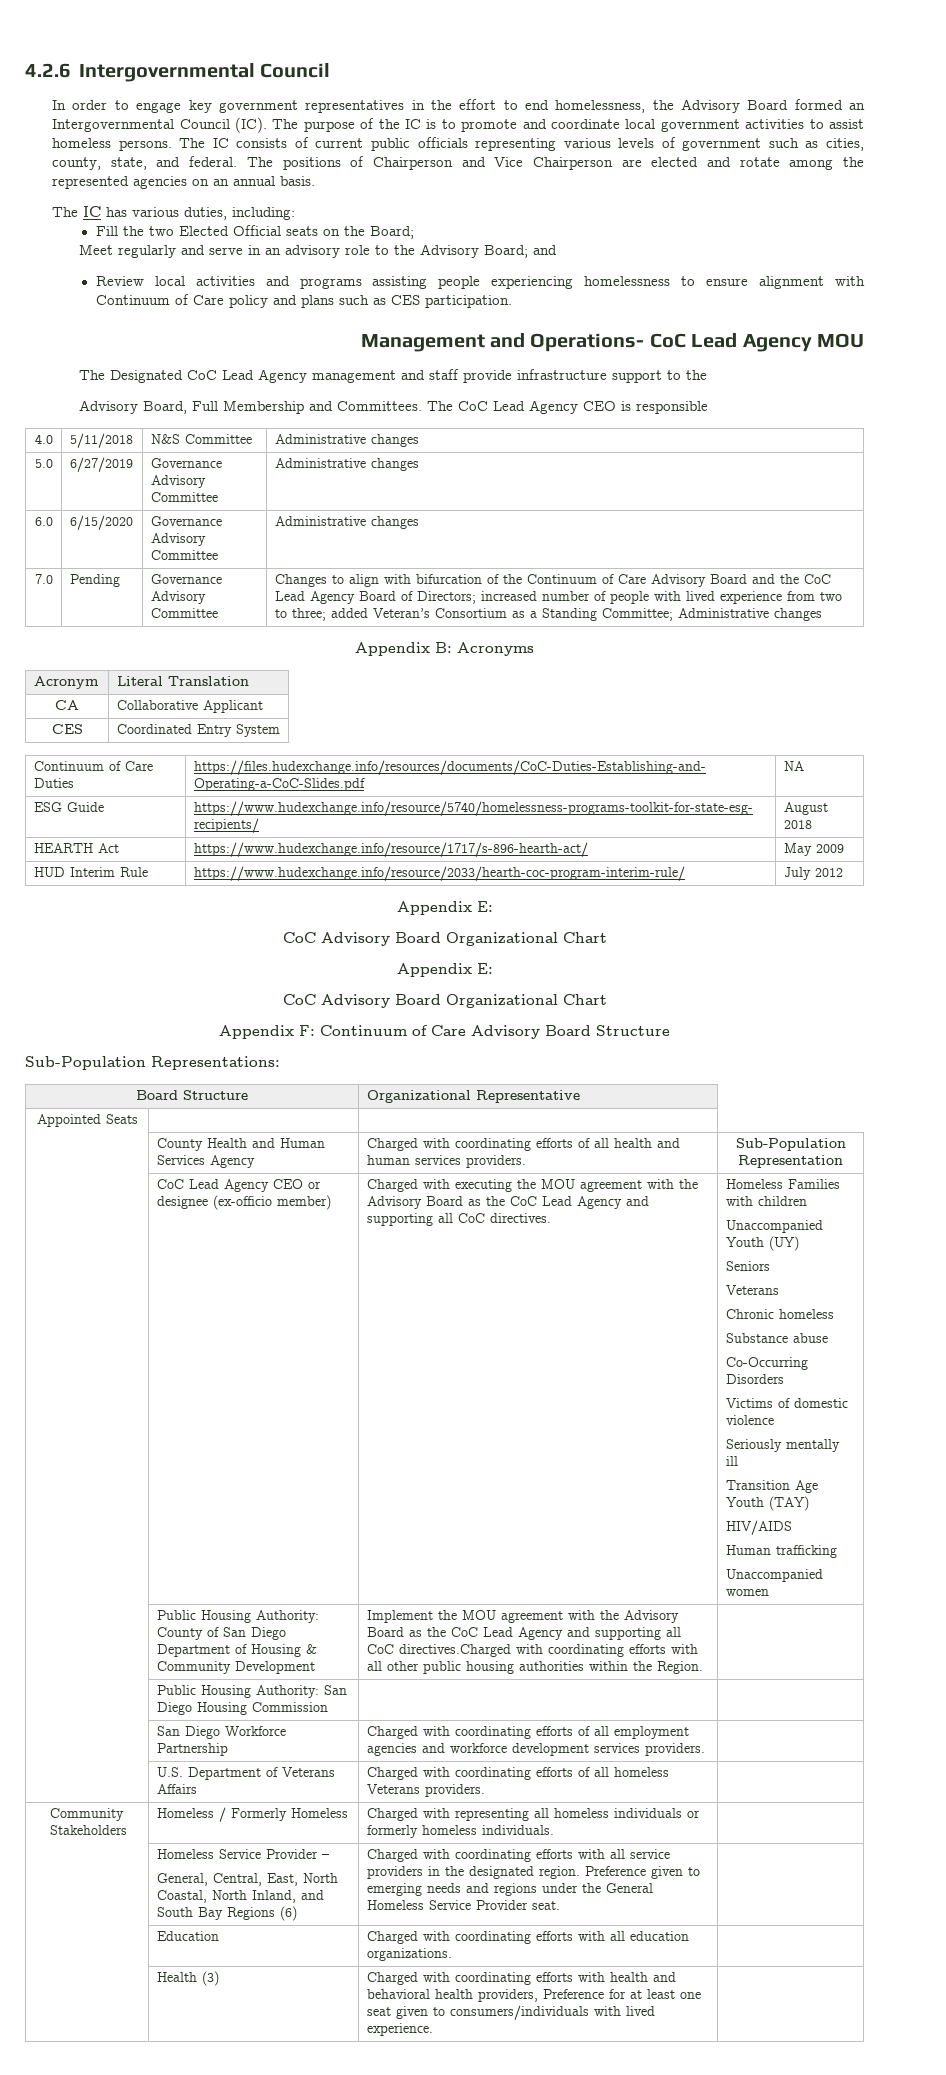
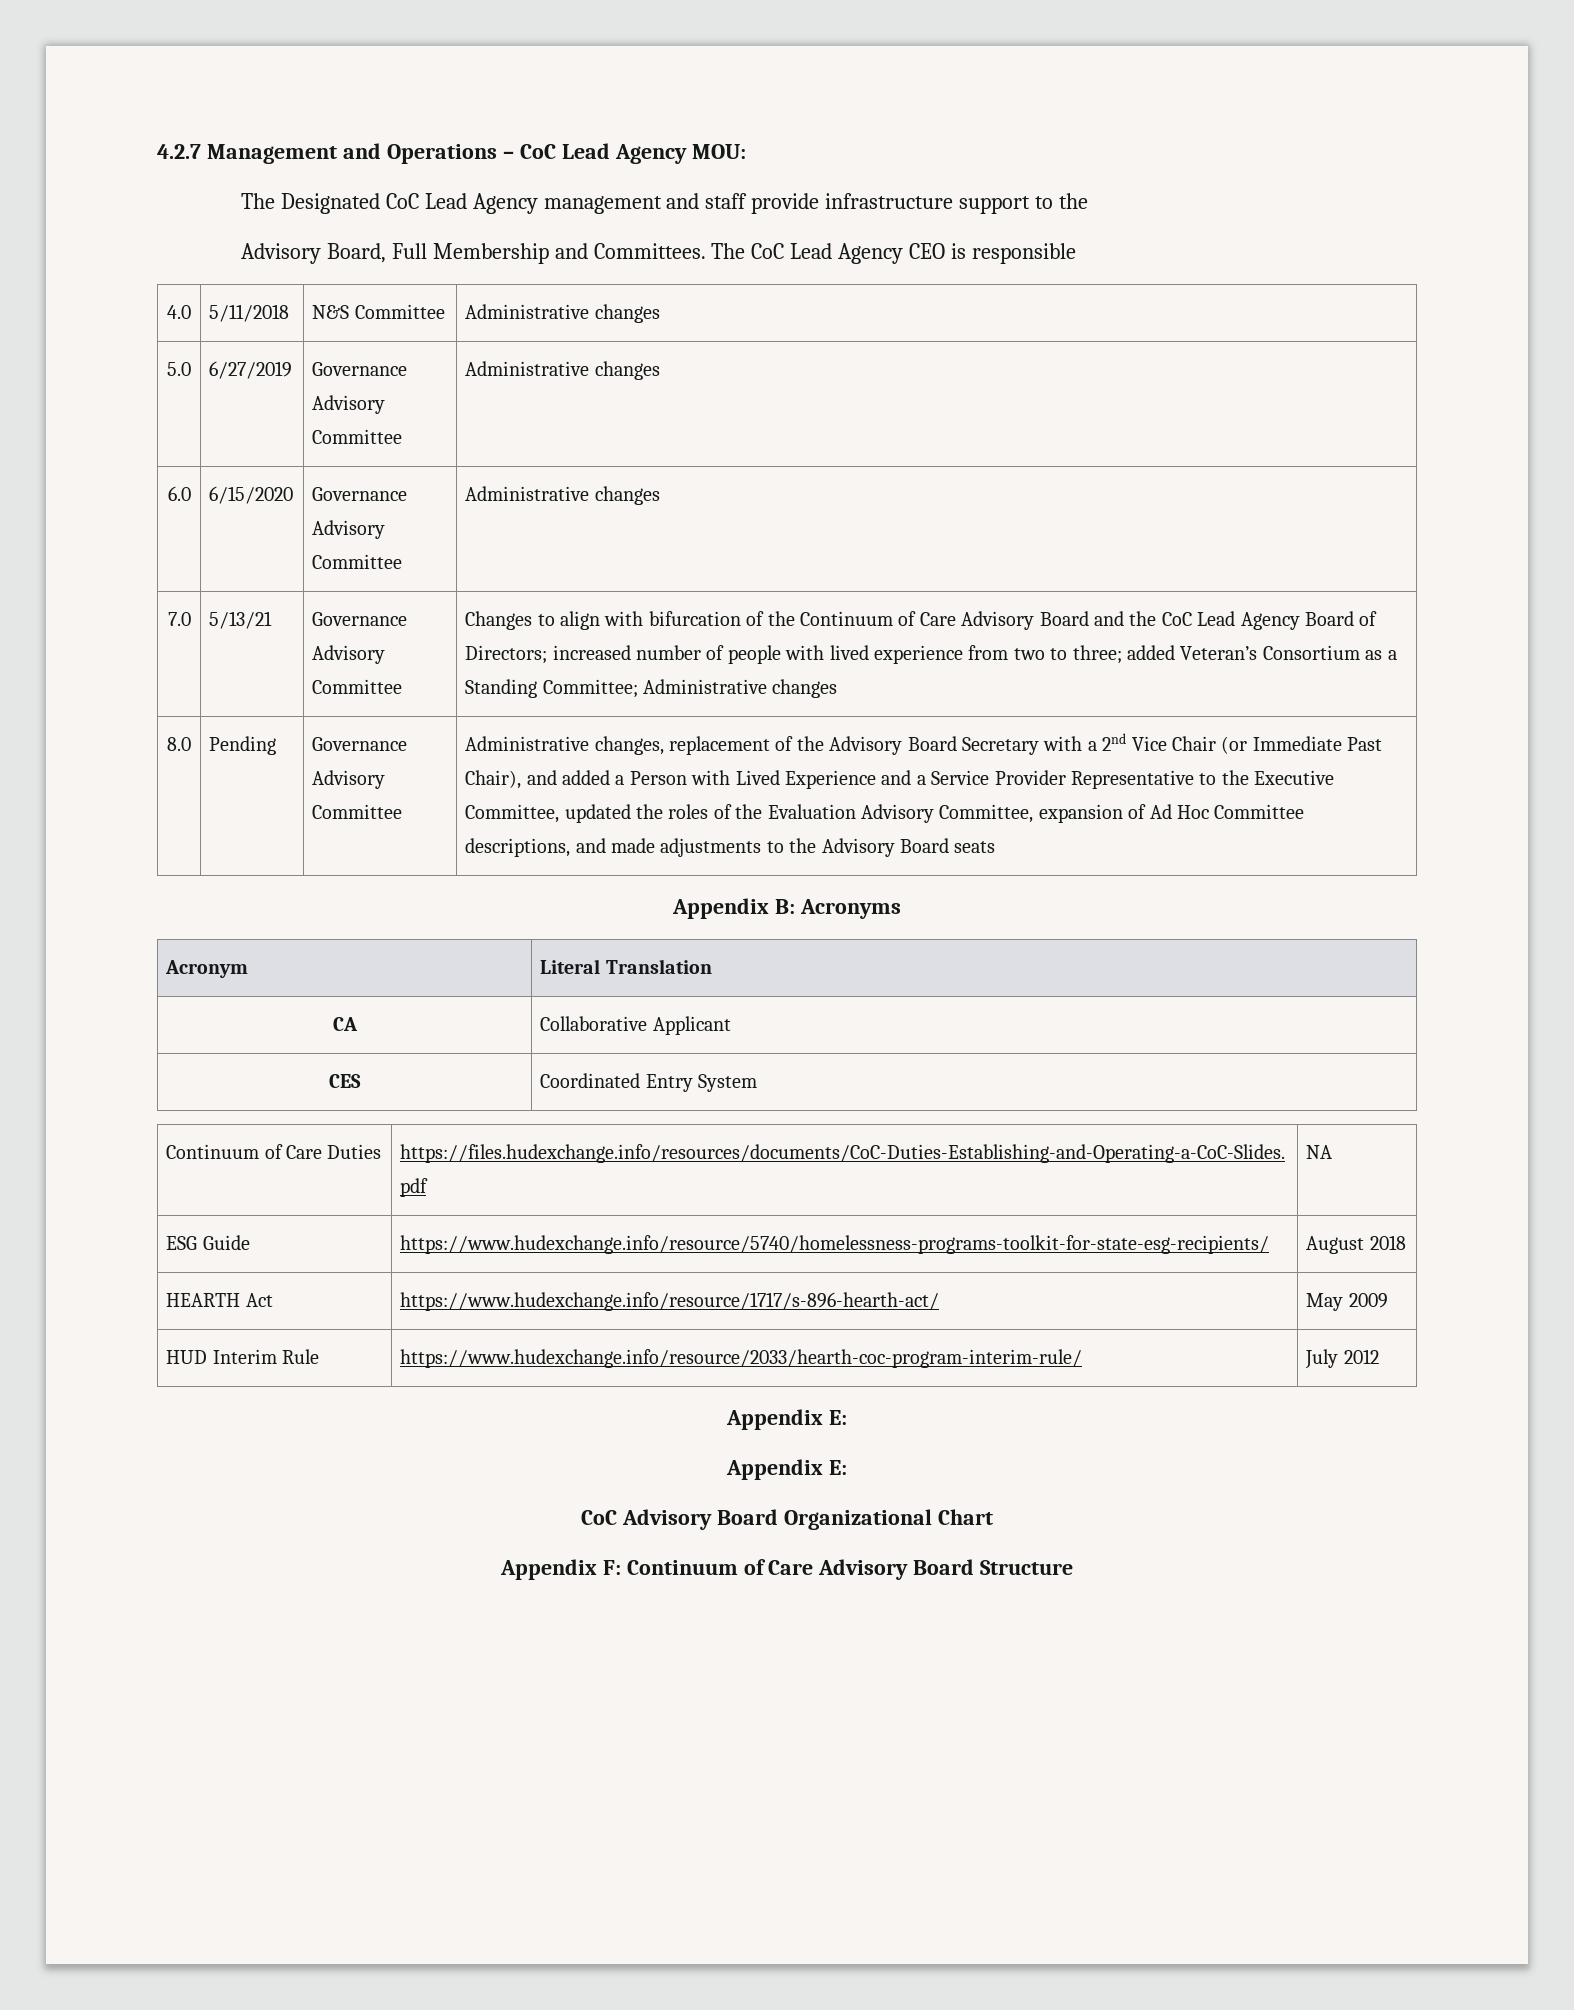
[25,63,330,82] [52,99,866,113] [52,117,864,133] [52,137,864,151] [52,156,864,170] [52,176,316,189] [52,206,296,220] [95,225,414,239] [79,244,558,258] [95,276,865,289] [95,294,512,308] [360,333,864,352] 4.2.6 Intergovernmental Council // In order to engage key government representatives in the effort to end homelessness, the Advisory Board formed an Intergovernmental Council (IC). The purpose of the IC is to promote and coordinate local government activities to assist homeless persons. The IC consists of current public officials representing various levels of government such as cities, county, state, and federal. The positions of Chairperson and Vice Chairperson are elected and rotate among the represented agencies on an annual basis. // The IC has various duties, including: // Fill the two Elected Official seats on the Board; // Meet regularly and serve in an advisory role to the Advisory Board; and // Review local activities and programs assisting people experiencing homelessness to ensure alignment with Continuum of Care policy and plans such as CES participation. // Management and Operations- CoC Lead Agency MOU -> [157,143,746,164] 4.2.7 Management and Operations – CoC Lead Agency MOU:
[69,574,120,587] Pending -> [209,611,273,629] 5/13/21
(822, 614) none -> [167,737,191,751] [209,736,277,755] [312,737,408,751] [312,770,386,789] [312,804,403,819] [465,733,1383,755] [465,770,1335,789] [465,804,1305,823] [465,838,996,857] // 8.0 | Pending | Governance Advisory Committee | Administrative changes, replacement of the Advisory Board Secretary with a 2nd Vice Chair (or Immediate Past Chair), and added a Person with Lived Experience and a Service Provider Representative to the Executive Committee, updated the roles of the Evaluation Advisory Committee, expansion of Ad Hoc Committee descriptions, and made adjustments to the Advisory Board seats
[282,932,607,946] // CoC Advisory Board Organizational Chart -> (847, 1417) none
[25,1056,280,1070] [136,1090,248,1100] [366,1090,580,1103] [36,1114,138,1127] [156,1138,325,1151] [156,1155,255,1168] [366,1138,680,1151] [366,1155,526,1168] [735,1138,846,1151] [738,1155,843,1168] [156,1179,321,1192] [156,1195,331,1210] [366,1179,698,1192] [366,1196,649,1209] [366,1213,551,1226] [725,1179,840,1189] [725,1196,807,1206] [725,1220,823,1233] [725,1236,799,1251] [725,1261,770,1271] [725,1285,779,1295] [725,1309,834,1319] [725,1333,828,1343] [725,1357,808,1370] [725,1374,784,1384] [725,1398,848,1408] [725,1415,774,1425] [725,1439,840,1452] [725,1456,738,1466] [725,1480,818,1493] [725,1496,809,1511] [725,1520,792,1535] [725,1545,837,1558] [725,1569,823,1582] [725,1589,769,1596] [156,1610,319,1623] [156,1627,286,1640] [156,1644,317,1657] [156,1661,315,1674] [366,1610,679,1623] [366,1627,681,1640] [366,1644,698,1657] [366,1661,703,1674] [156,1685,347,1698] [156,1702,328,1715] [156,1726,286,1739] [156,1743,228,1756] [366,1726,689,1739] [366,1743,705,1756] [156,1767,335,1780] [156,1784,197,1794] [366,1767,669,1780] [366,1784,485,1797] [49,1808,124,1821] [49,1825,127,1835] [156,1807,348,1822] [366,1808,700,1821] [366,1825,554,1838] [156,1849,329,1859] [156,1873,338,1886] [156,1890,324,1903] [156,1906,297,1921] [366,1849,670,1862] [366,1866,700,1879] [366,1883,653,1896] [366,1900,560,1910] [156,1931,219,1941] [366,1931,689,1944] [366,1948,452,1961] [156,1971,219,1986] [366,1972,676,1985] [366,1989,701,2002] [366,2005,655,2020] [366,2023,433,2036] // Sub-Population Representations: // Board Structure | Organizational Representative // Appointed Seats | | // | County Health and Human Services Agency | Charged with coordinating efforts of all health and human services providers. | Sub-Population Representation // | CoC Lead Agency CEO or designee (ex-officio member) | Charged with executing the MOU agreement with the Advisory Board as the CoC Lead Agency and supporting all CoC directives. | Homeless Families with children // Unaccompanied Youth (UY) // Seniors // Veterans // Chronic homeless // Substance abuse // Co-Occurring Disorders // Victims of domestic violence // Seriously mentally ill // Transition Age Youth (TAY) // HIV/AIDS // Human trafficking // Unaccompanied women // | Public Housing Authority: County of San Diego Department of Housing & Community Development | Implement the MOU agreement with the Advisory Board as the CoC Lead Agency and supporting all CoC directives.Charged with coordinating efforts with all other public housing authorities within the Region. | // | Public Housing Authority: San Diego Housing Commission | | // | San Diego Workforce Partnership | Charged with coordinating efforts of all employment agencies and workforce development services providers. | // | U.S. Department of Veterans Affairs | Charged with coordinating efforts of all homeless Veterans providers. | // Community Stakeholders | Homeless / Formerly Homeless | Charged with representing all homeless individuals or formerly homeless individuals. | // | Homeless Service Provider – // General, Central, East, North Coastal, North Inland, and South Bay Regions (6) | Charged with coordinating efforts with all service providers in the designated region. Preference given to emerging needs and regions under the General Homeless Service Provider seat. | // | Education | Charged with coordinating efforts with all education organizations. | // | Health (3) | Charged with coordinating efforts with health and behavioral health providers, Preference for at least one seat given to consumers/individuals with lived experience. | -> (1074, 1567) none

